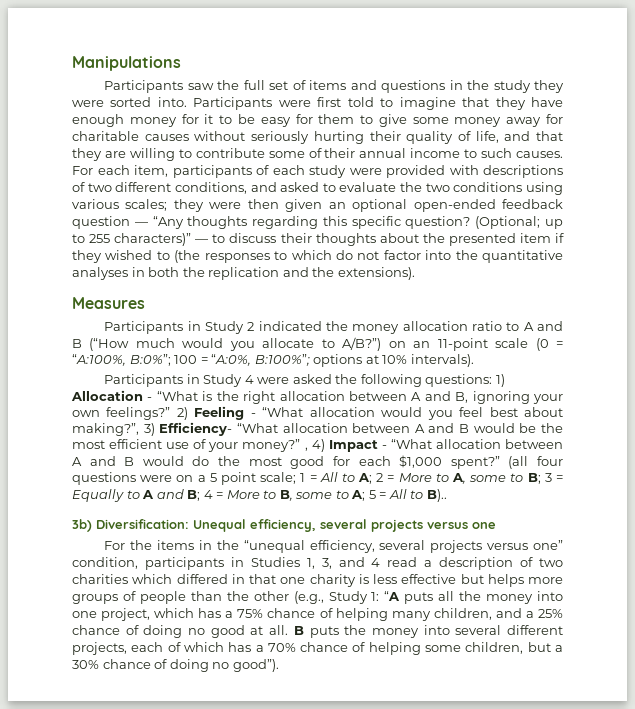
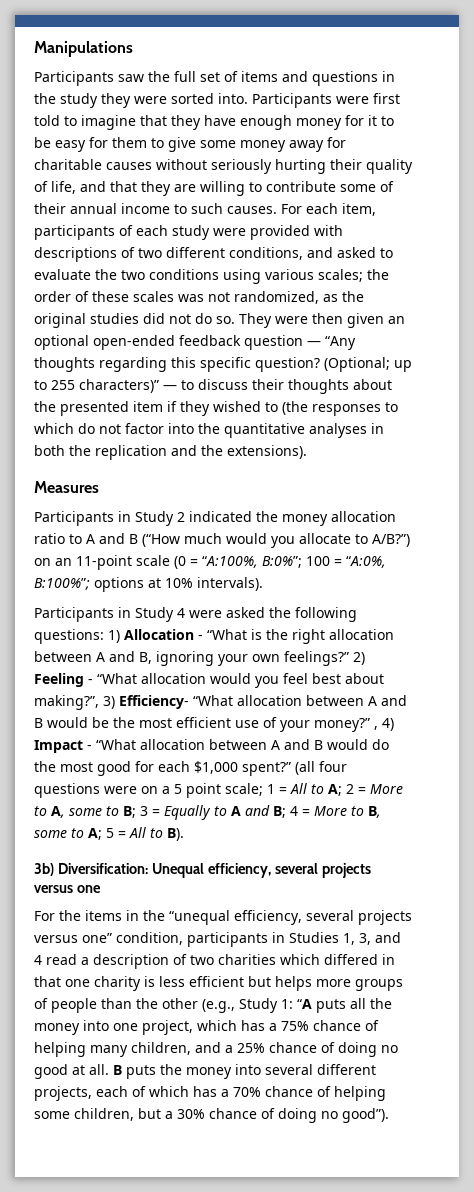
[173,199,204,212] they -> [367,269,389,280] [34,291,364,304] [34,313,272,328] the order of these scales was not randomized, as the original studies did not do so. They
[426,489,447,502] B).. -> [167,828,184,841] B).
[401,574,457,584] effective -> [189,976,244,987] efficient

